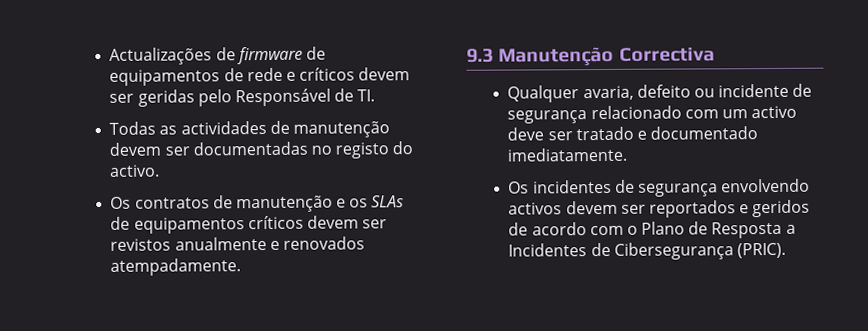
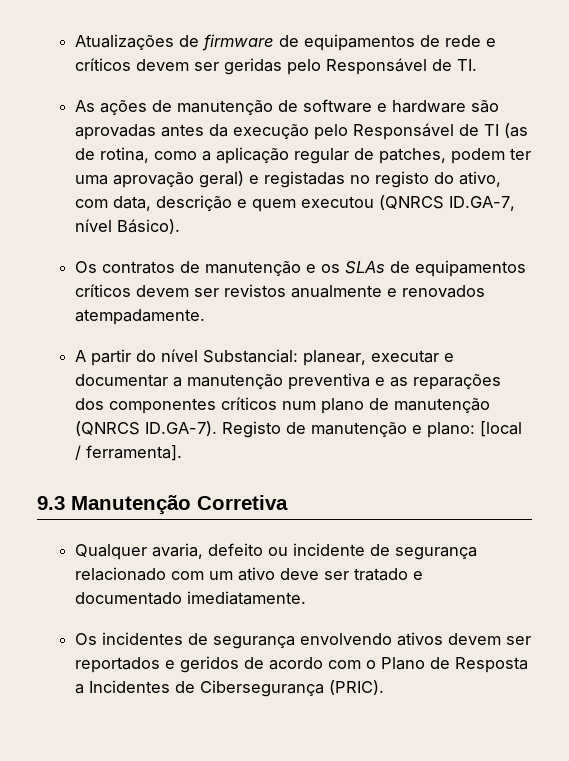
[109,47,213,65] Actualizações -> [74,34,174,50] Atualizações
[109,120,391,138] [109,141,414,159] [109,164,161,177] Todas as actividades de manutenção devem ser documentadas no registo do activo. -> [74,99,499,115] [74,123,528,140] [74,147,531,164] [74,171,501,188] [74,195,515,212] [74,219,180,234] As ações de manutenção de software e hardware são aprovadas antes da execução pelo Responsável de TI (as de rotina, como a aplicação regular de patches, podem ter uma aprovação geral) e registadas no registo do ativo, com data, descrição e quem executou (QNRCS ID.GA-7, nível Básico).
(242, 267) none -> [74,349,454,366] [74,373,501,390] [74,397,490,414] [74,421,522,438] [74,445,182,461] // A partir do nível Substancial: planear, executar e documentar a manutenção preventiva e as reparações dos componentes críticos num plano de manutenção (QNRCS ID.GA-7). Registo de manutenção e plano: [local / ferramenta].
[618,47,715,62] Correctiva -> [197,495,288,510] Corretiva
[751,105,798,119] activo -> [237,567,275,581] ativo
[508,202,563,215] activos -> [396,632,443,646] ativos

